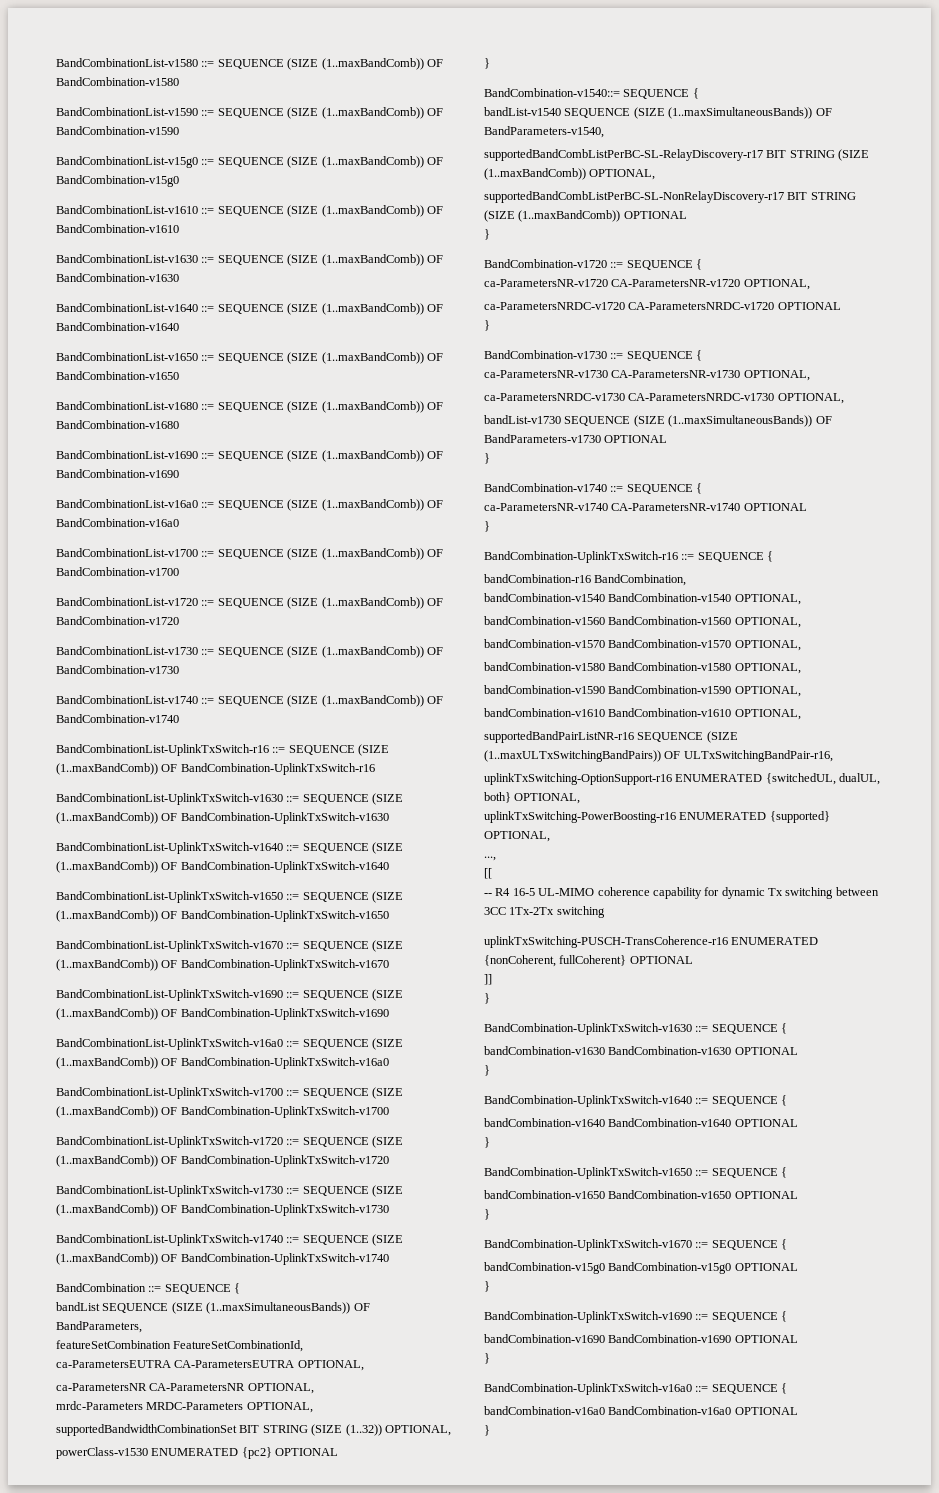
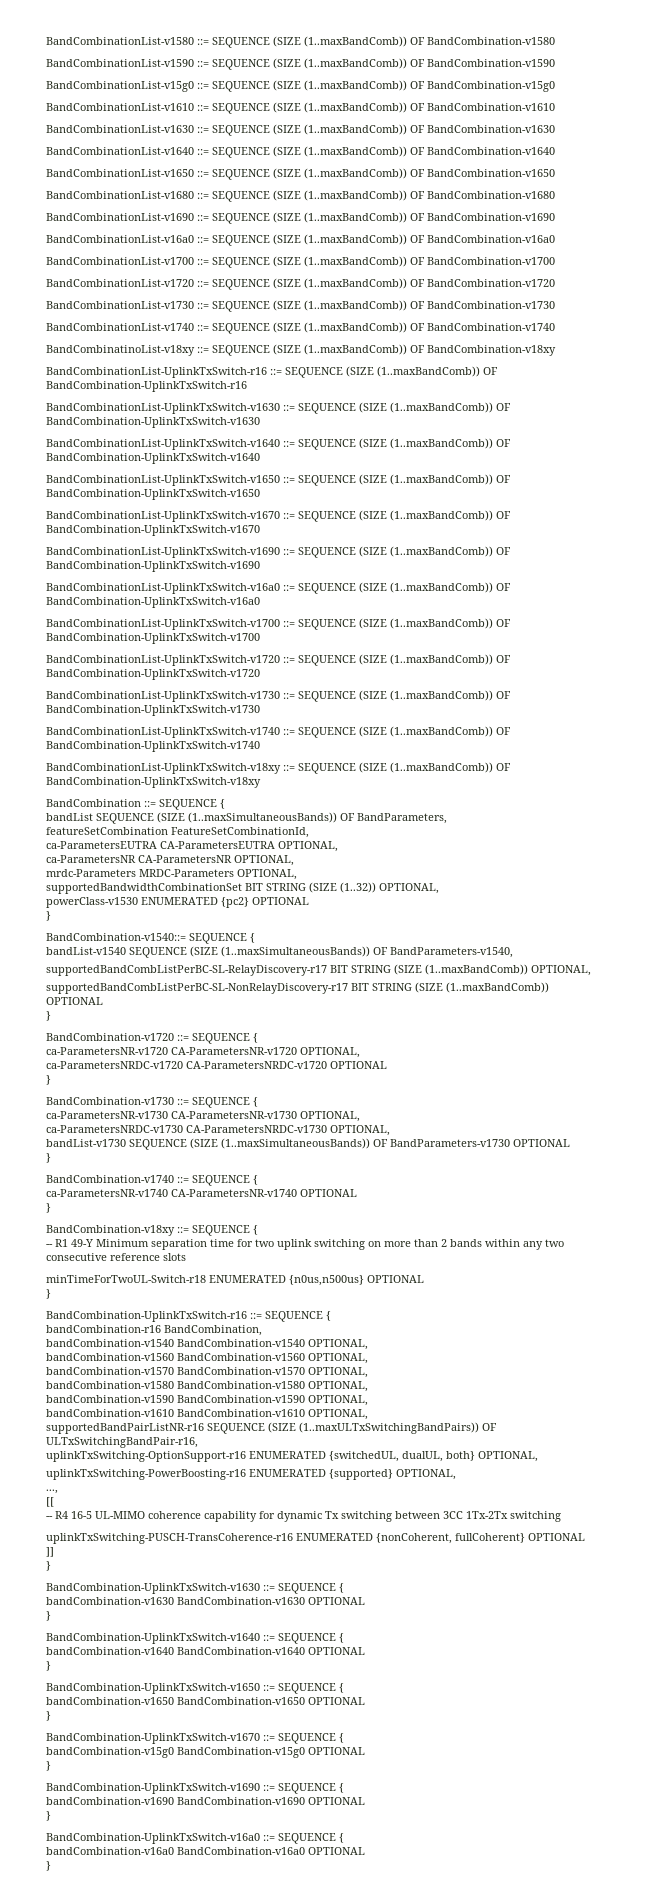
(179, 718) none -> [46,344,556,356] // BandCombinatinoList-v18xy ::= SEQUENCE (SIZE (1..maxBandComb)) OF BandCombination-v18xy
(389, 1259) none -> [46,762,511,774] [46,777,261,788] // BandCombinationList-UplinkTxSwitch-v18xy ::= SEQUENCE (SIZE (1..maxBandComb)) OF BandCombination-UplinkTxSwitch-v18xy
(490, 526) none -> [46,1225,258,1236] [46,1239,564,1250] [46,1253,186,1261] [46,1275,424,1286] [46,1289,51,1299] // BandCombination-v18xy ::= SEQUENCE { // -- R1 49-Y Minimum separation time for two uplink switching on more than 2 bands within any two consecutive reference slots // minTimeForTwoUL-Switch-r18 ENUMERATED {n0us,n500us} OPTIONAL // }

